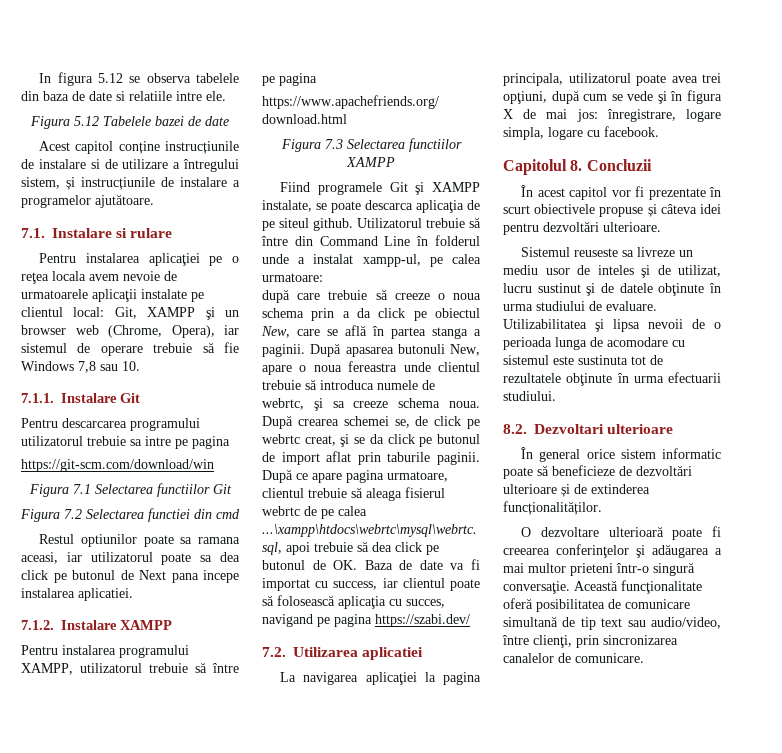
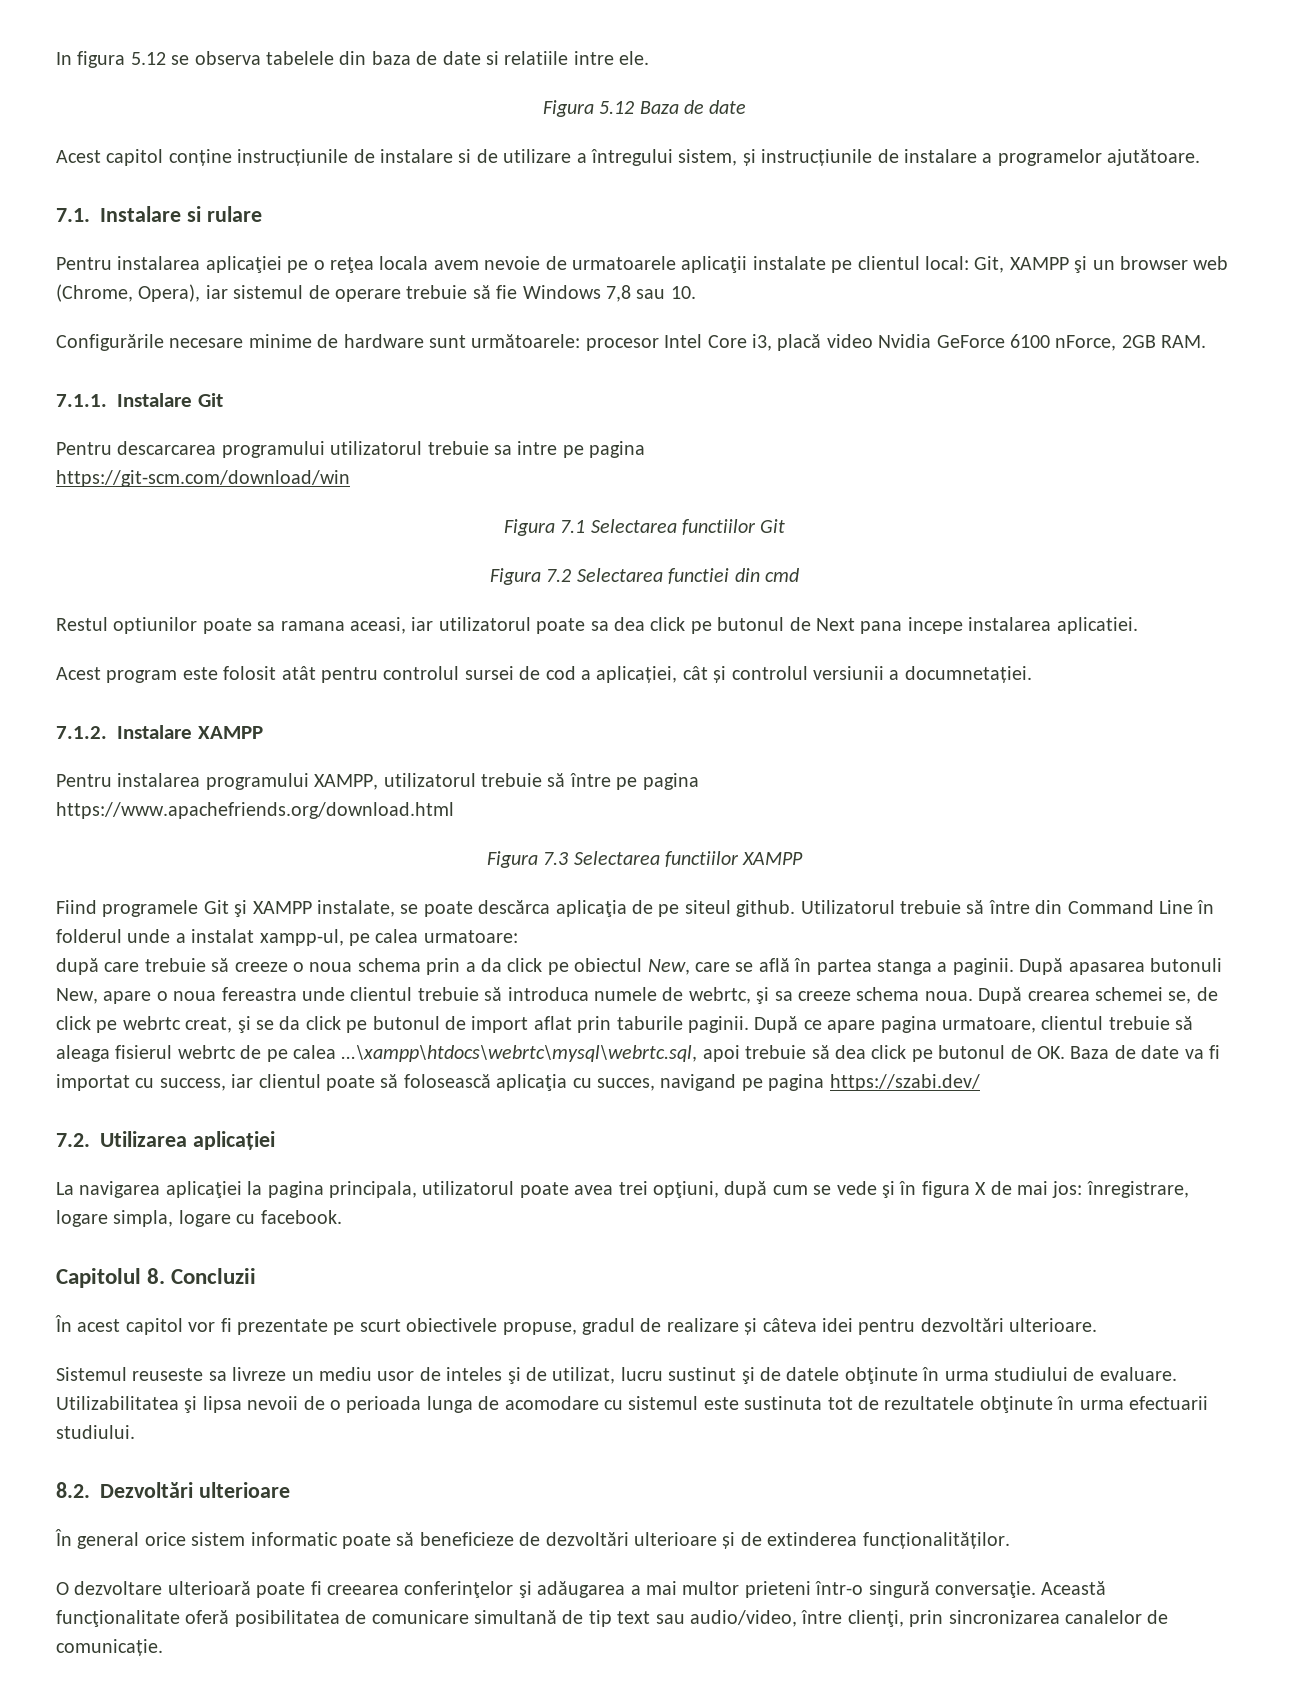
[103,116,184,126] Tabelele bazei -> [639,101,679,114] Baza
(140, 366) none -> [56,334,1207,351] // Configurările necesare minime de hardware sunt următoarele: procesor Intel Core i3, placă video Nvidia GeForce 6100 nForce, 2GB RAM.
(133, 594) none -> [56,666,1032,683] // Acest program este folosit atât pentru controlul sursei de cod a aplicației, cât și controlul versiunii a documnetației.
[365,200,413,210] descarca -> [478,900,551,914] descărca
[362,647,424,660] aplicatiei -> [192,1131,275,1150] aplicației
[709,187,721,197] în -> [333,1322,355,1335] pe
[599,207,644,217] propuse -> [502,1318,739,1335] propuse, gradul de realizare
[534,424,604,434] Dezvoltari -> [100,1482,193,1498] Dezvoltări
[575,653,644,663] comunicare. -> [56,1639,163,1656] comunicație.

